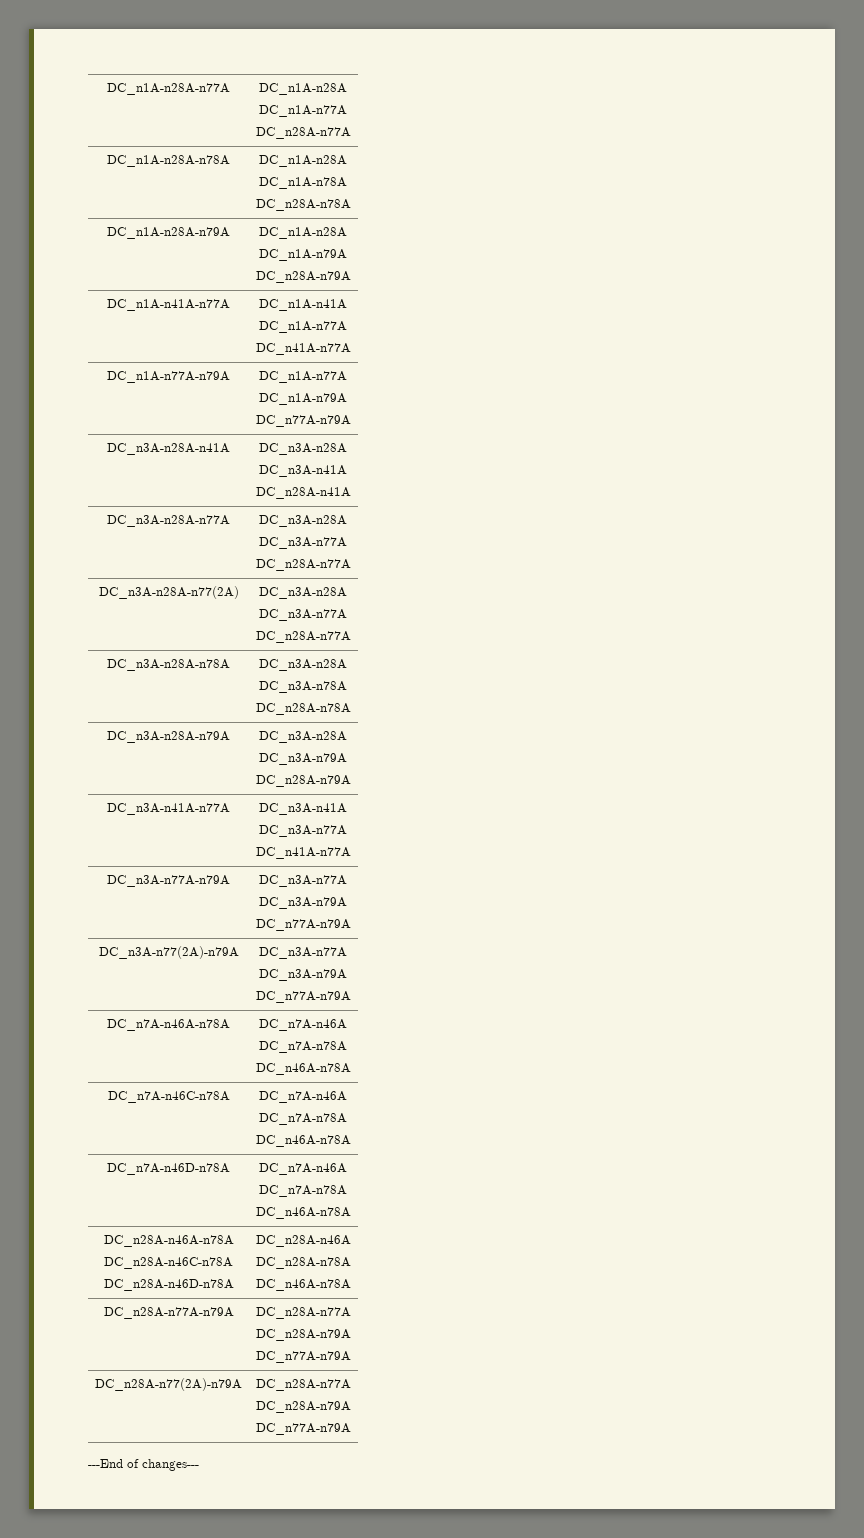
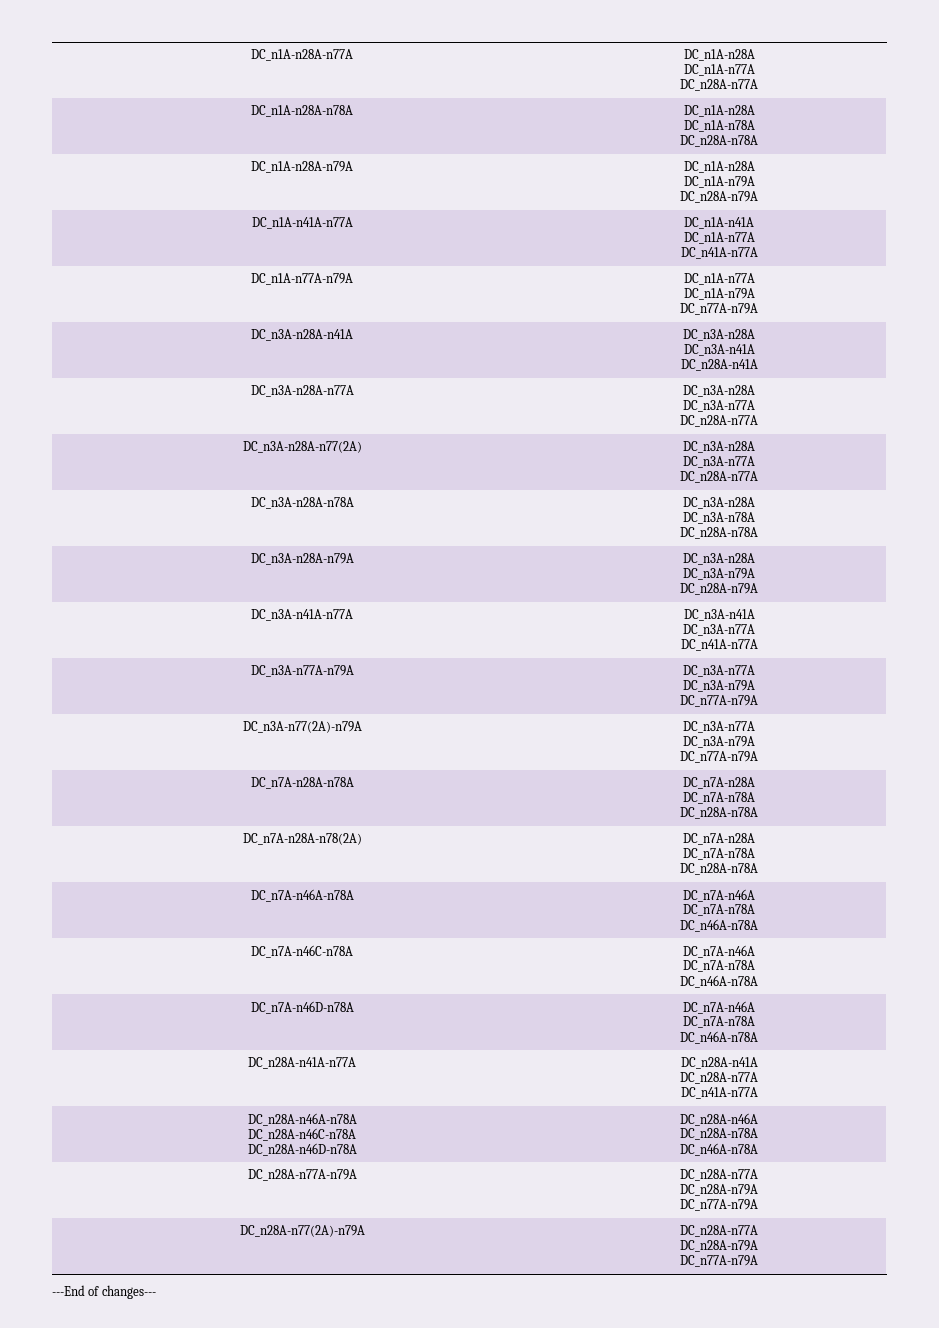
(351, 997) none -> [250,777,354,789] [683,777,755,789] [683,792,755,804] [680,807,758,819] [242,833,362,845] [683,833,755,845] [683,848,755,860] [680,863,758,875] // DC_n7A-n28A-n78A | DC_n7A-n28A // DC_n7A-n78A // DC_n28A-n78A // DC_n7A-n28A-n78(2A) | DC_n7A-n28A // DC_n7A-n78A // DC_n28A-n78A
(351, 1213) none -> [248,1057,356,1069] [680,1057,758,1069] [680,1072,758,1084] [680,1087,758,1099] // DC_n28A-n41A-n77A | DC_n28A-n41A // DC_n28A-n77A // DC_n41A-n77A

